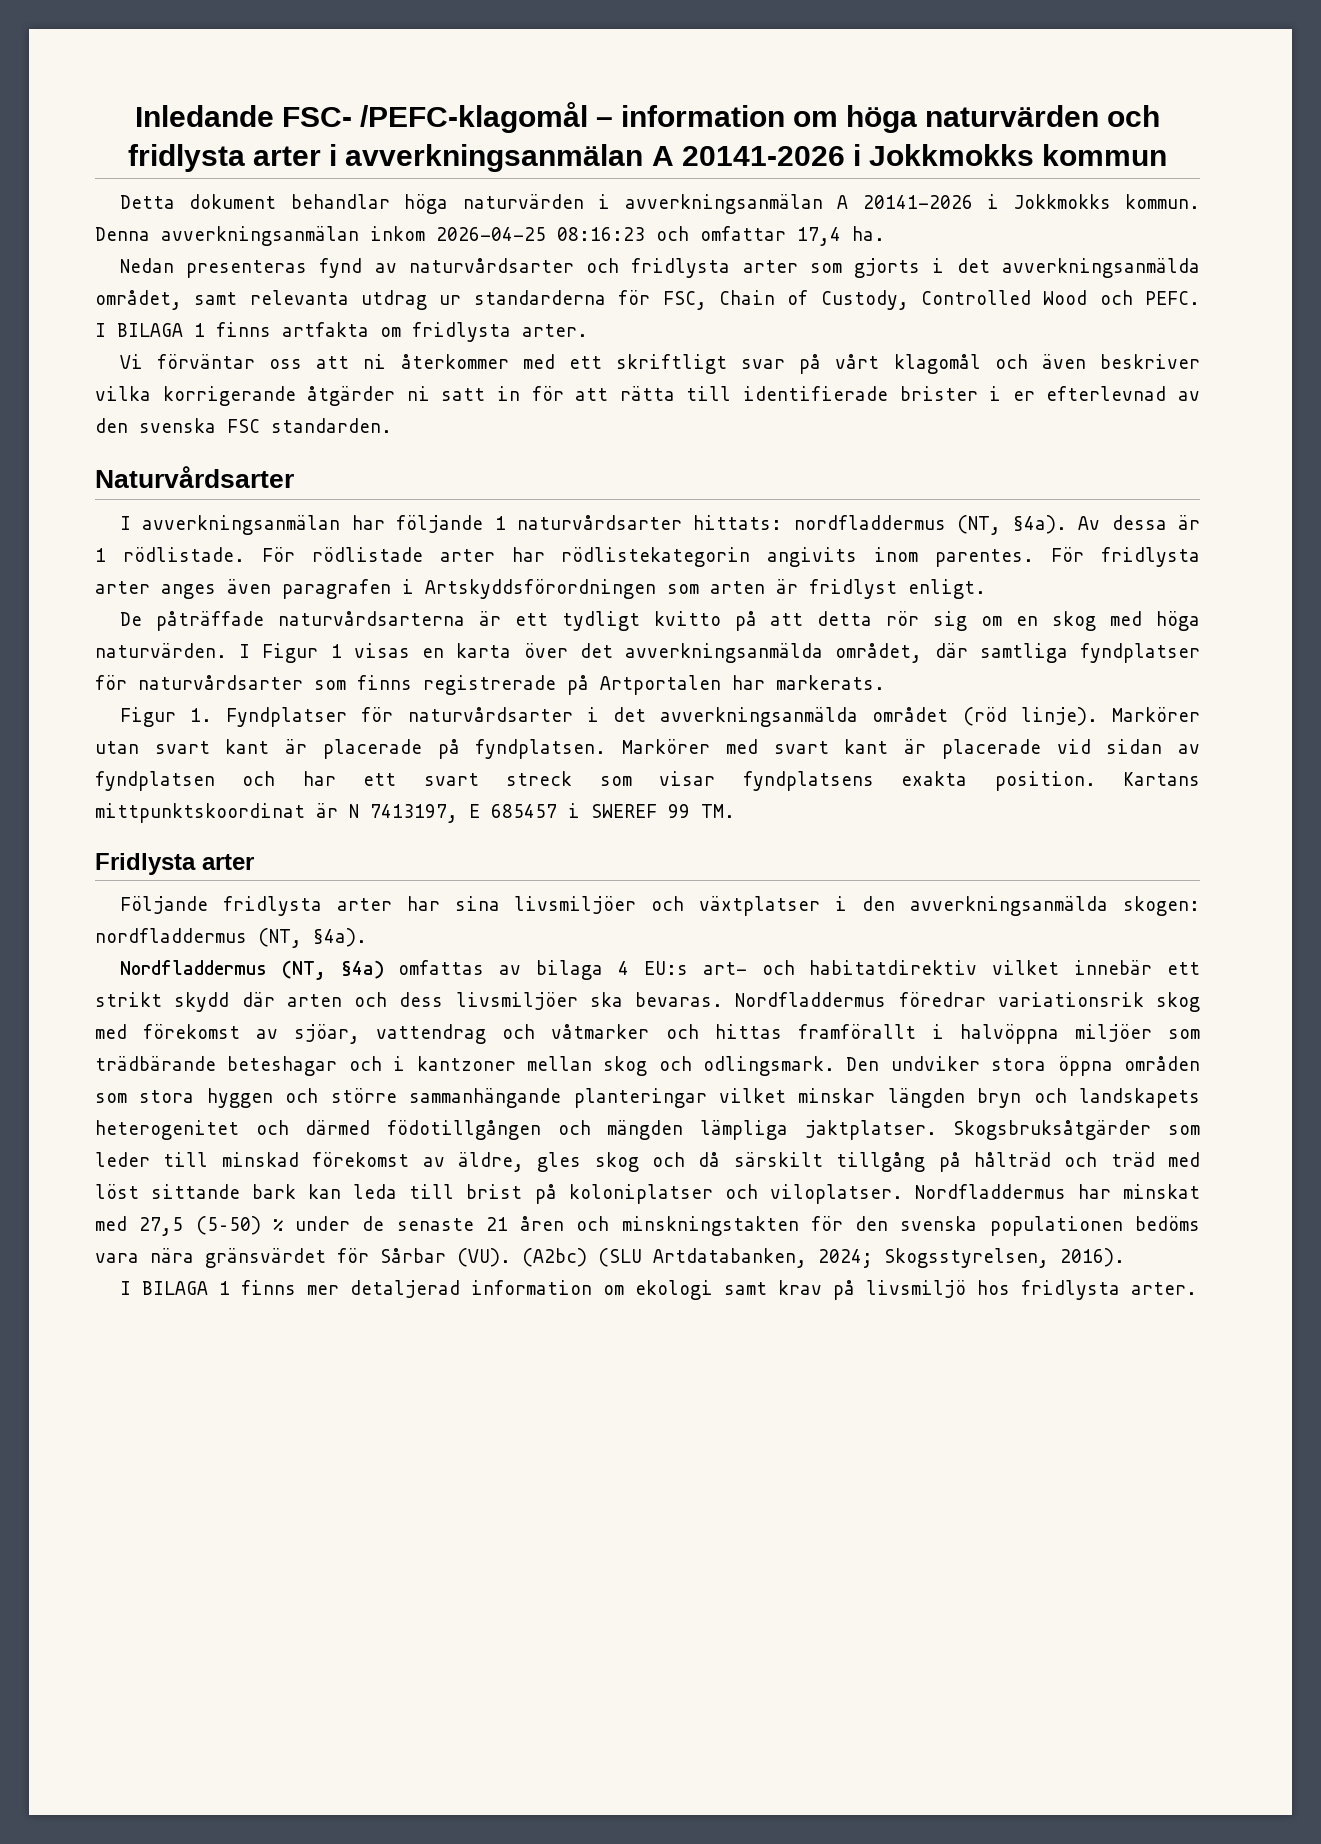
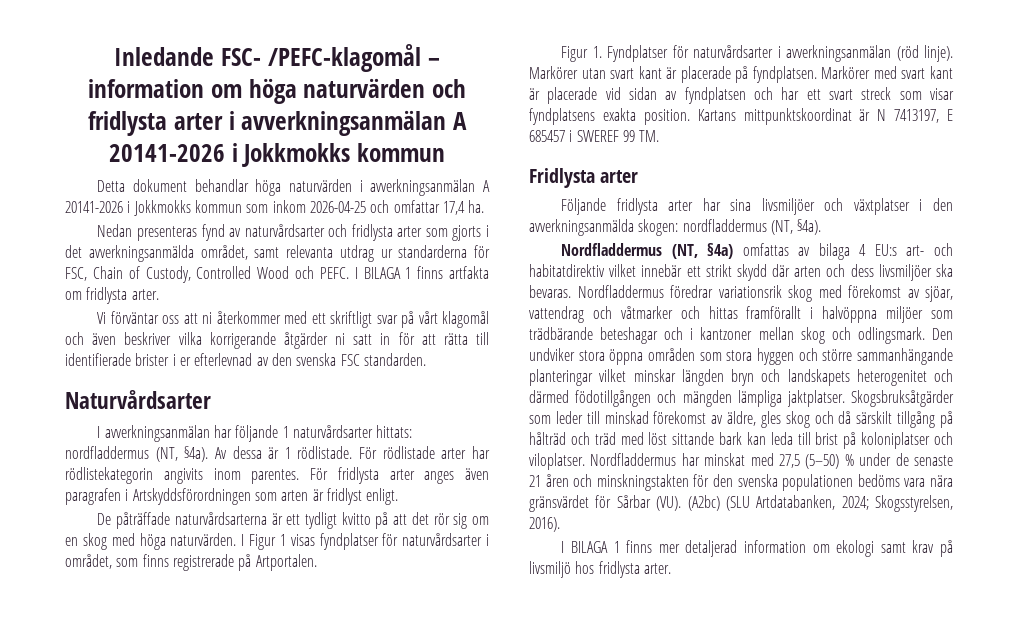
[1125,194,1201,209] [95,226,359,246] kommun. Denna avverkningsanmälan -> [194,200,269,213] kommun som
[557,227,645,241] 08:16:23 -> (366, 207) none
[817,611,873,626] detta -> [411,512,429,525] det
[422,643,1068,663] en karta över det avverkningsanmälda området, där samtliga -> (315, 540) none
(303, 682) none -> [486,534,489,546] [65,554,112,569] i området,
[600,675,885,695] Artportalen har markerats. -> [255,554,317,571] Artportalen.
[613,707,949,727] det avverkningsanmälda området -> [786,45,892,62] avverkningsanmälan

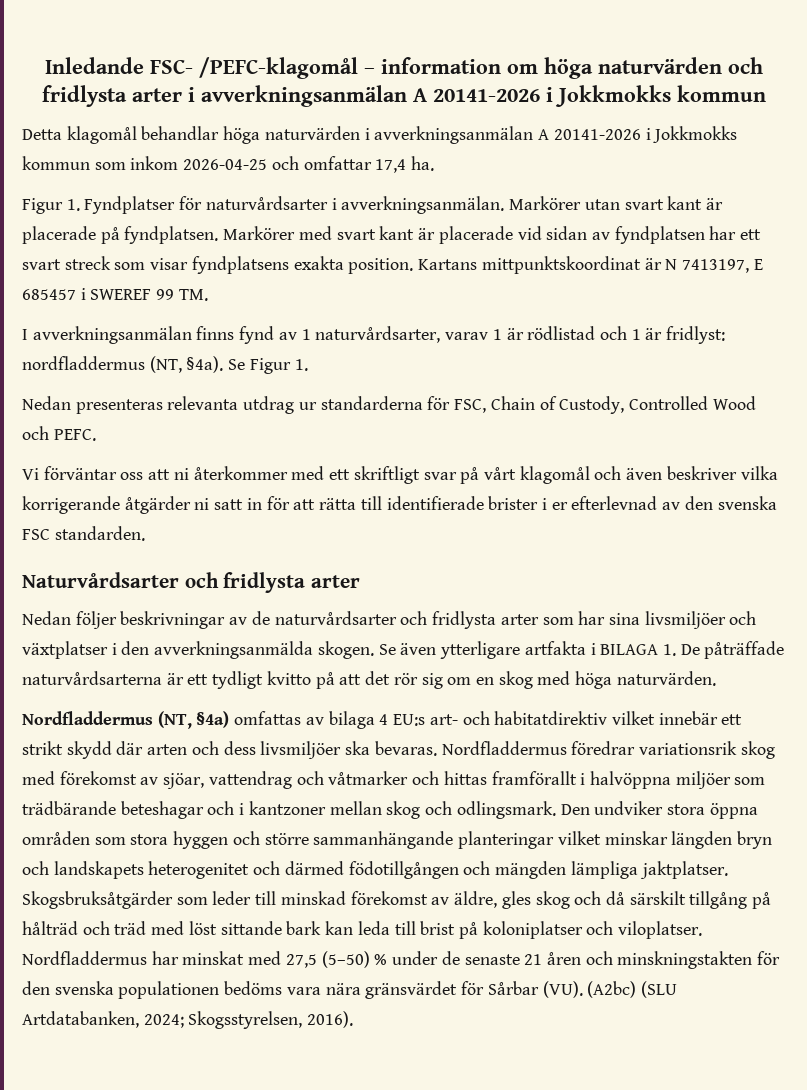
[133,179,188,192] dokument -> [66,126,137,144] klagomål
[97,224,489,241] [65,245,280,262] Nedan presenteras fynd av naturvårdsarter och fridlysta arter som gjorts i det avverkningsanmälda området, samt -> [22,196,723,214] [22,226,762,244] [22,256,763,274] [22,288,208,301] [22,326,726,344] [22,356,308,374] [22,396,163,414] Figur 1. Fyndplatser för naturvårdsarter i avverkningsanmälan. Markörer utan svart kant är placerade på fyndplatsen. Markörer med svart kant är placerade vid sidan av fyndplatsen har ett svart streck som visar fyndplatsens exakta position. Kartans mittpunktskoordinat är N 7413197, E 685457 i SWEREF 99 TM. // I avverkningsanmälan finns fynd av 1 naturvårdsarter, varav 1 är rödlistad och 1 är fridlyst: nordfladdermus (NT, §4a). Se Figur 1. // Nedan presenteras
[354,266,489,279] [65,287,159,304] I BILAGA 1 finns artfakta om fridlysta arter. -> (96, 435) none
[97,425,413,442] [65,446,491,462] [65,467,489,484] [65,488,399,505] // I avverkningsanmälan har följande 1 naturvårdsarter hittats: nordfladdermus (NT, §4a). Av dessa är 1 rödlistade. För rödlistade arter har rödlistekategorin angivits inom parentes. För fridlysta arter anges även paragrafen i Artskyddsförordningen som arten är fridlyst enligt. // -> [184,572,360,593] [22,611,757,629] [22,641,676,659] och fridlysta arter // Nedan följer beskrivningar av de naturvårdsarter och fridlysta arter som har sina livsmiljöer och växtplatser i den avverkningsanmälda skogen. Se även ytterligare artfakta i BILAGA 1.
[241,533,489,550] [65,554,317,571] [561,45,953,62] [529,66,954,83] [529,87,954,104] [529,108,953,125] [529,130,660,142] [529,168,639,188] [561,198,954,215] [529,219,822,236] I Figur 1 visas fyndplatser för naturvårdsarter i området, som finns registrerade på Artportalen. // Figur 1. Fyndplatser för naturvårdsarter i avverkningsanmälan (röd linje). Markörer utan svart kant är placerade på fyndplatsen. Markörer med svart kant är placerade vid sidan av fyndplatsen och har ett svart streck som visar fyndplatsens exakta position. Kartans mittpunktskoordinat är N 7413197, E 685457 i SWEREF 99 TM. // Fridlysta arter // Följande fridlysta arter har sina livsmiljöer och växtplatser i den avverkningsanmälda skogen: nordfladdermus (NT, §4a). -> (716, 678) none
[561,540,953,557] [529,561,671,578] // I BILAGA 1 finns mer detaljerad information om ekologi samt krav på livsmiljö hos fridlysta arter. -> (354, 1019) none

